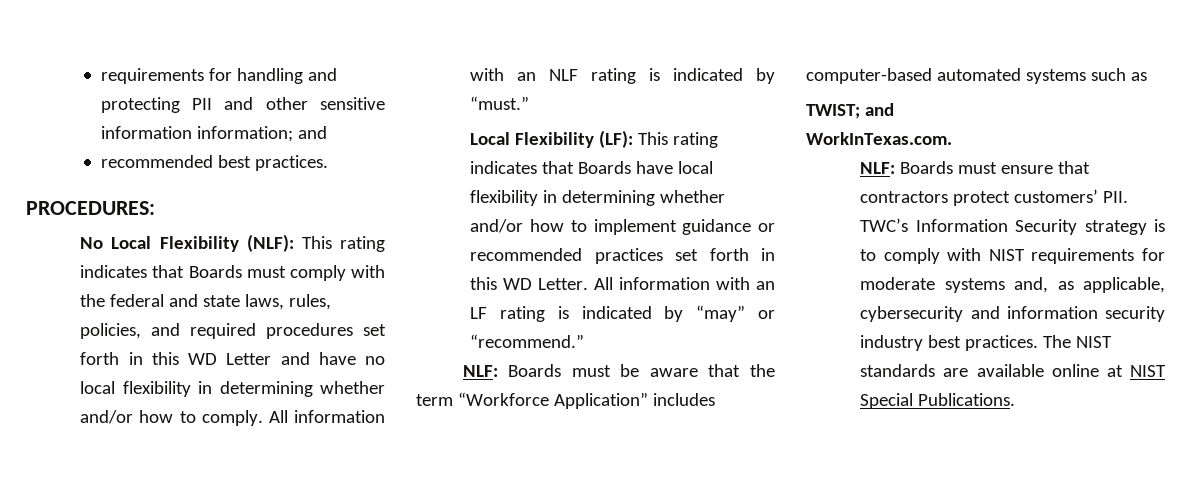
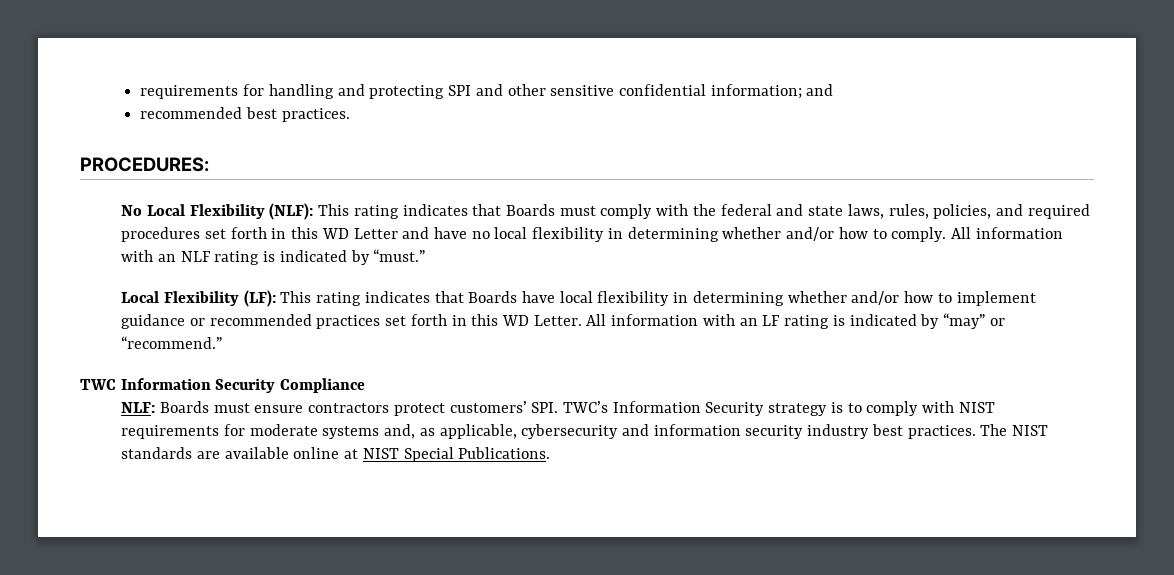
[192,98,213,110] PII -> [448,85,472,96] SPI
[100,126,192,139] information -> [618,84,706,96] confidential
[462,364,775,377] [416,392,715,409] [806,68,1147,84] [806,103,894,119] [806,132,952,145] NLF: Boards must be aware that the term “Workforce Application” includes computer-based automated systems such as // TWIST; and // WorkInTexas.com. -> [80,378,366,393] TWC Information Security Compliance
[1058,161,1091,174] that -> (304, 409) none
[1103,191,1129,203] PII. -> [531,402,559,413] SPI.

